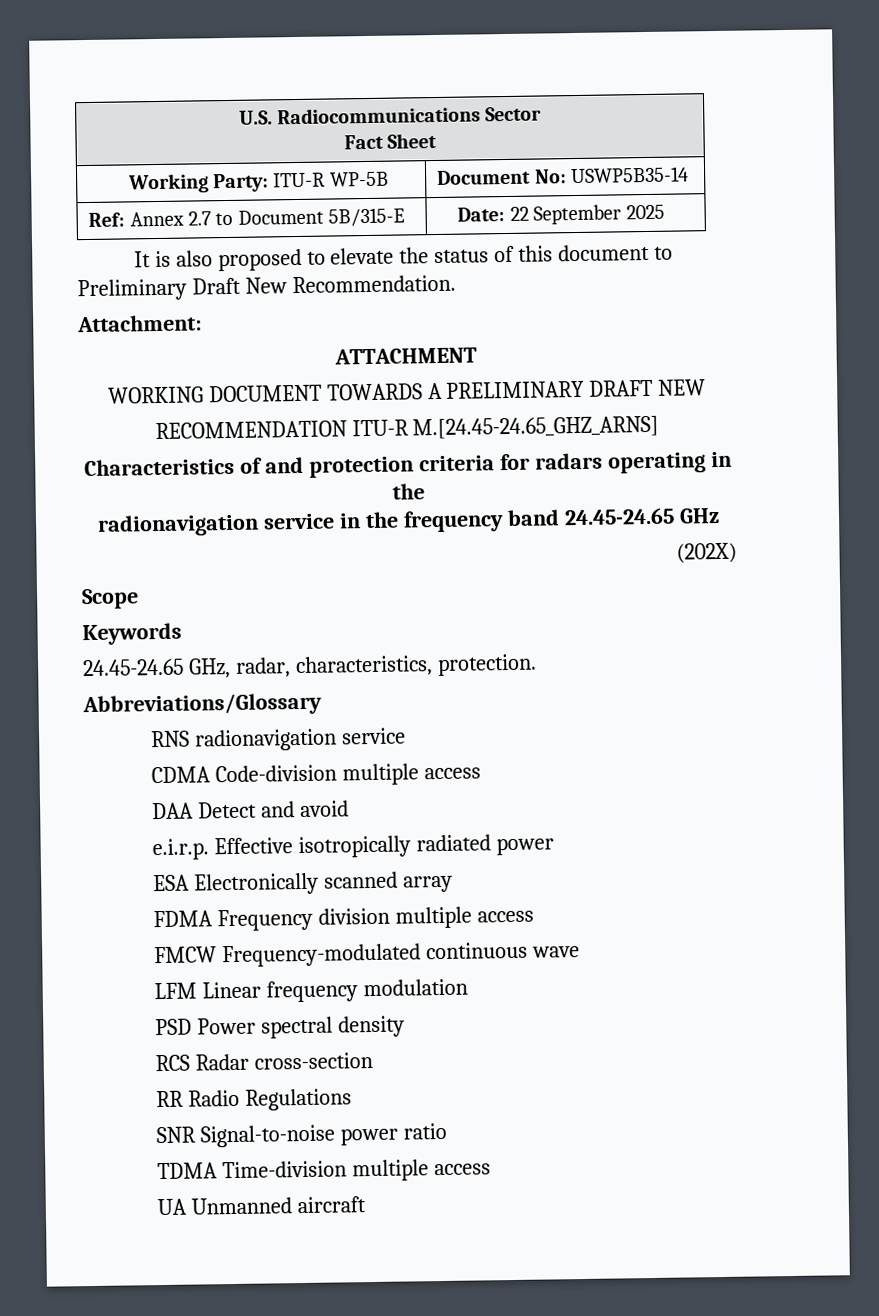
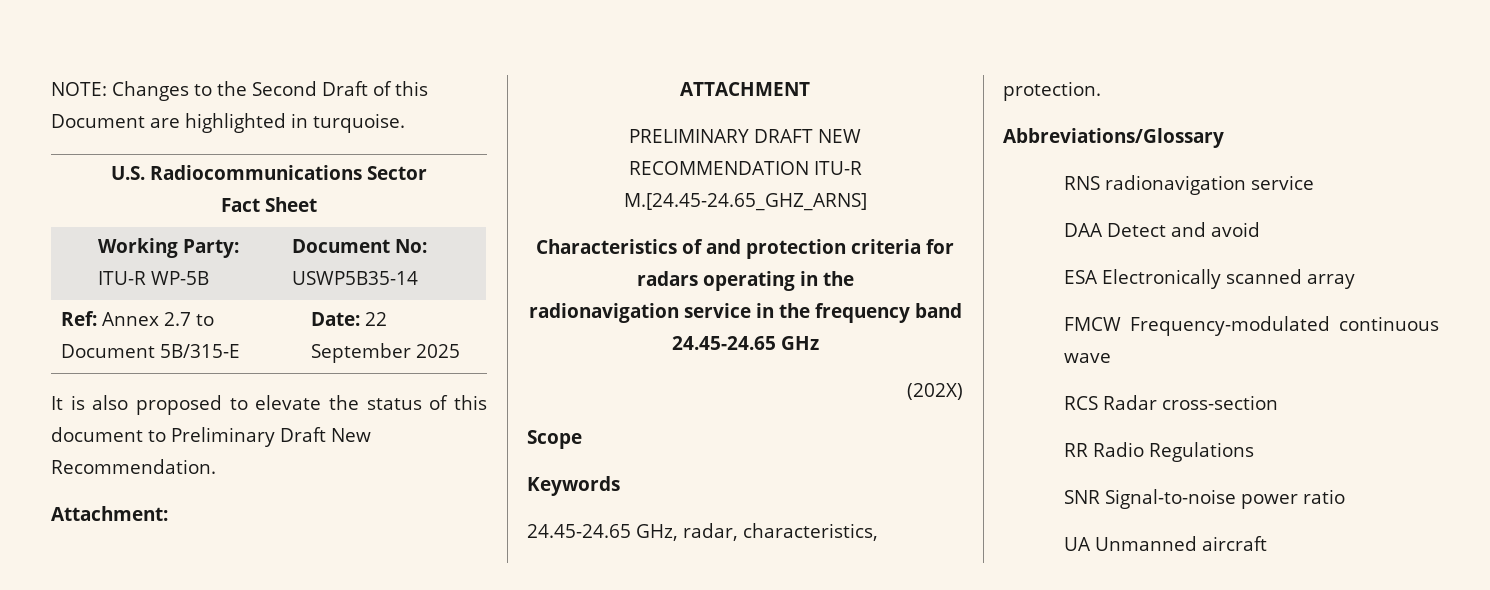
(238, 117) none -> [51,81,428,101] [51,113,405,133] NOTE: Changes to the Second Draft of this Document are highlighted in turquoise. //
[107,382,443,404] WORKING DOCUMENT TOWARDS A -> (811, 89) none
[151,763,482,786] // CDMA Code-division multiple access -> (1314, 182) none
[152,834,555,861] // e.i.r.p. Effective isotropically radiated power -> (1260, 229) none
[153,906,535,932] // FDMA Frequency division multiple access -> (1355, 281) none
[154,978,469,1003] [155,1015,406,1039] // LFM Linear frequency modulation // PSD Power spectral density -> (1111, 358) none
[157,1159,492,1182] // TDMA Time-division multiple access -> (1345, 496) none

